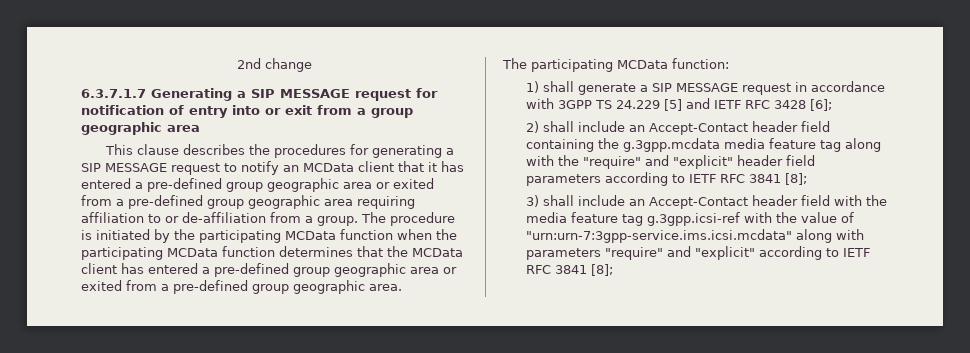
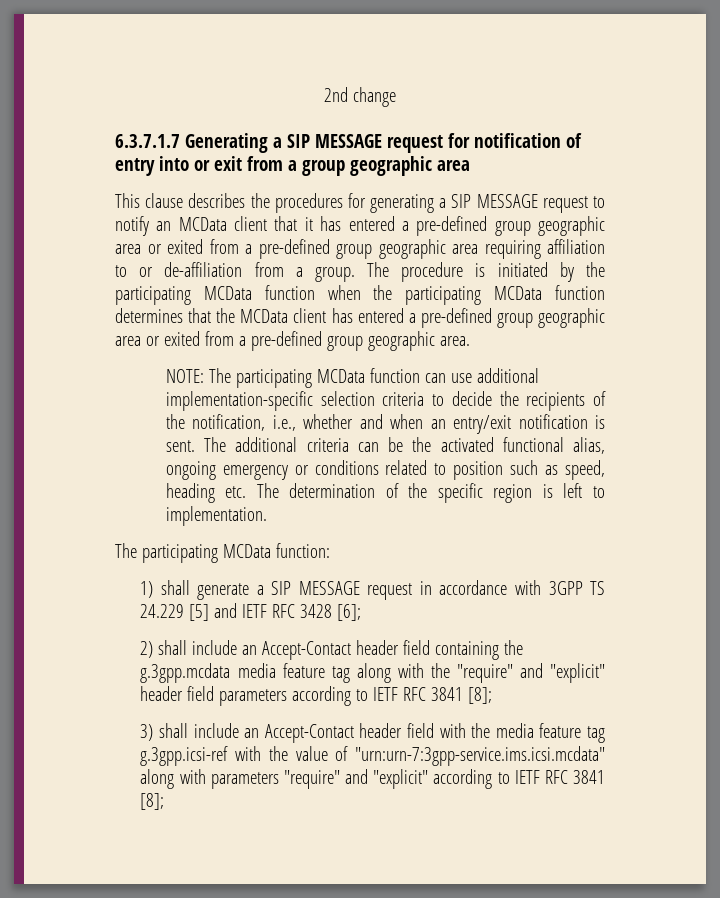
(402, 287) none -> [165,368,539,388] [165,391,606,411] [165,414,605,434] [165,437,605,454] [165,460,605,480] [165,483,605,503] [165,506,267,526] // NOTE: The participating MCData function can use additional implementation-specific selection criteria to decide the recipients of the notification, i.e., whether and when an entry/exit notification is sent. The additional criteria can be the activated functional alias, ongoing emergency or conditions related to position such as speed, heading etc. The determination of the specific region is left to implementation.

